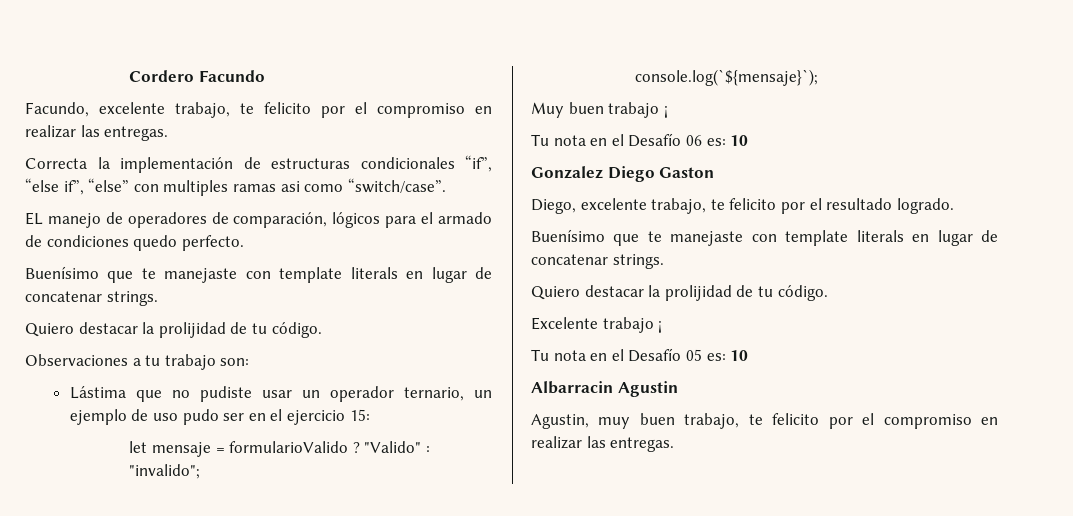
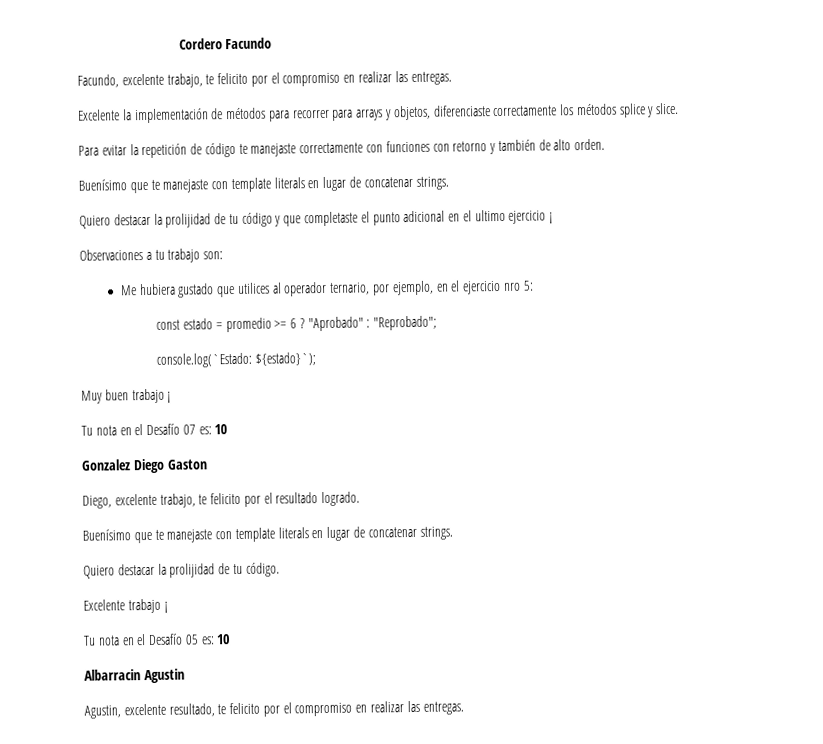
[25,158,87,169] Correcta -> [78,109,120,121] Excelente
[271,155,492,172] [25,178,446,196] [25,212,493,228] [25,235,244,251] estructuras condicionales “if”, “else if”, “else” con multiples ramas asi como “switch/case”. // EL manejo de operadores de comparación, lógicos para el armado de condiciones quedo perfecto. -> [225,102,680,122] [78,138,606,159] métodos para recorrer para arrays y objetos, diferenciaste correctamente los métodos splice y slice. // Para evitar la repetición de código te manejaste correctamente con funciones con retorno y también de alto orden.
[271,322,322,338] código. -> [241,209,554,227] código y que completaste el punto adicional en el ultimo ejercicio ¡
[69,386,492,402] [69,409,370,425] [129,441,430,457] [129,464,201,479] [635,69,819,86] Lástima que no pudiste usar un operador ternario, un ejemplo de uso pudo ser en el ejercicio 15: // let mensaje = formularioValido ? "Valido" : "invalido"; // console.log(`${mensaje}`); -> [119,280,534,298] [156,315,438,333] [156,352,317,368] Me hubiera gustado que utilices al operador ternario, por ejemplo, en el ejercicio nro 5: // const estado = promedio >= 6 ? "Aprobado" : "Reprobado"; // console.log(`Estado: ${estado}`);
[685,135,702,146] 06 -> [182,424,196,435] 07
[598,413,740,429] muy buen trabajo, -> [123,703,215,717] excelente resultado,

